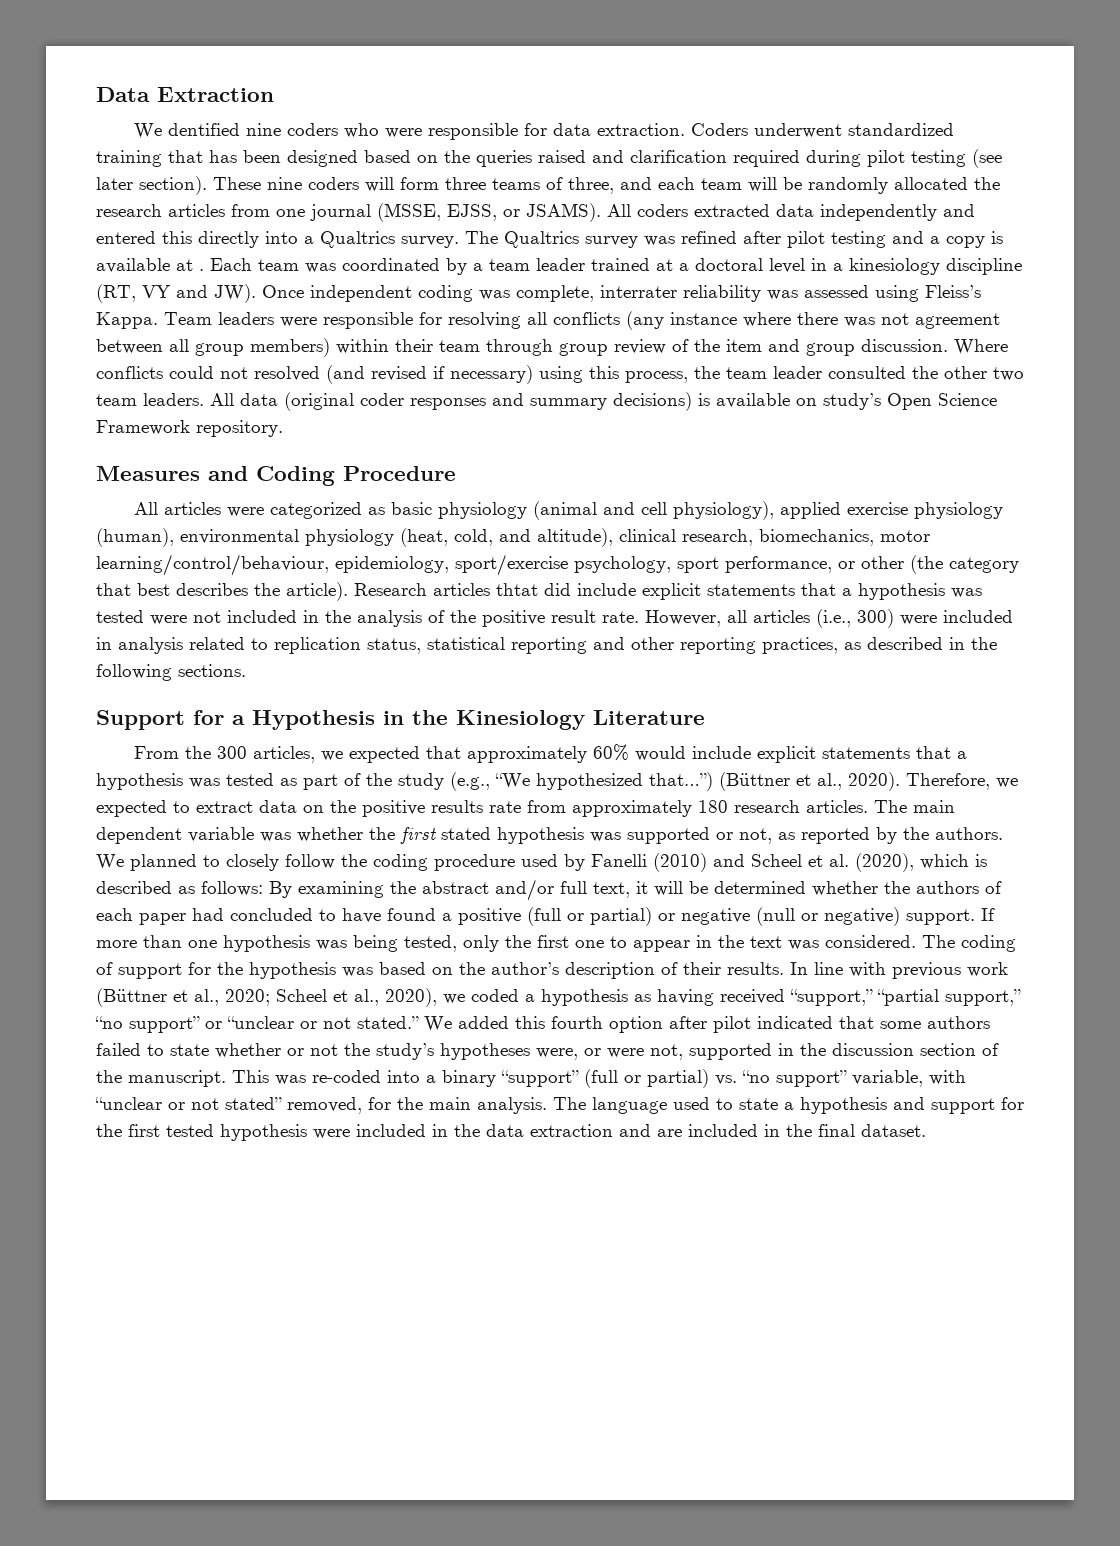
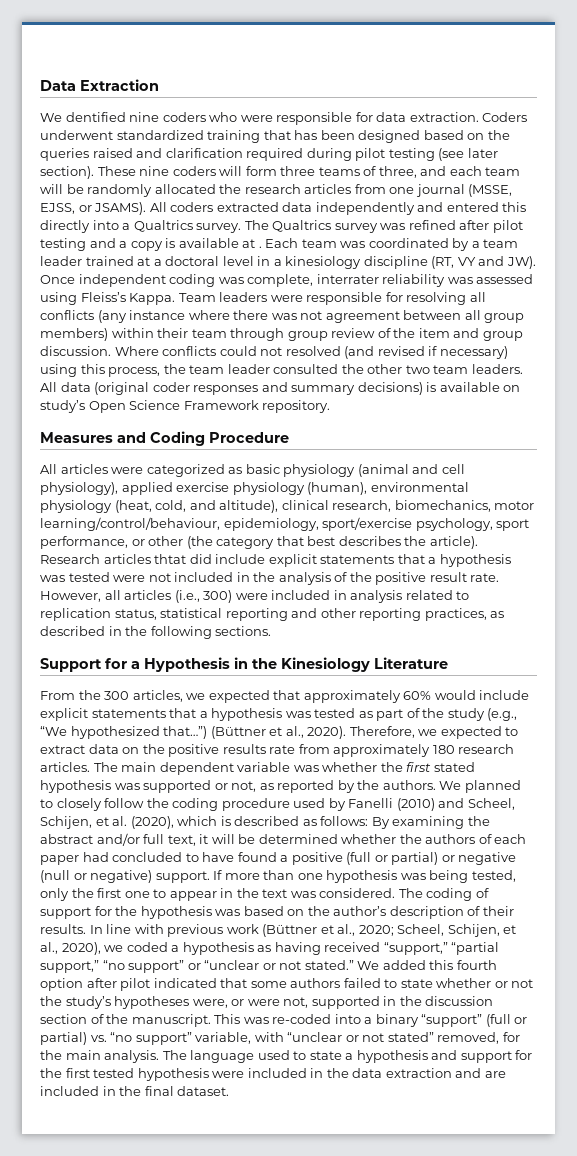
[751,854,802,867] Scheel -> [467,798,515,810] [40,816,92,829] Scheel, Schijen,
[276,989,327,1002] Scheel -> [397,924,500,937] Scheel, Schijen,

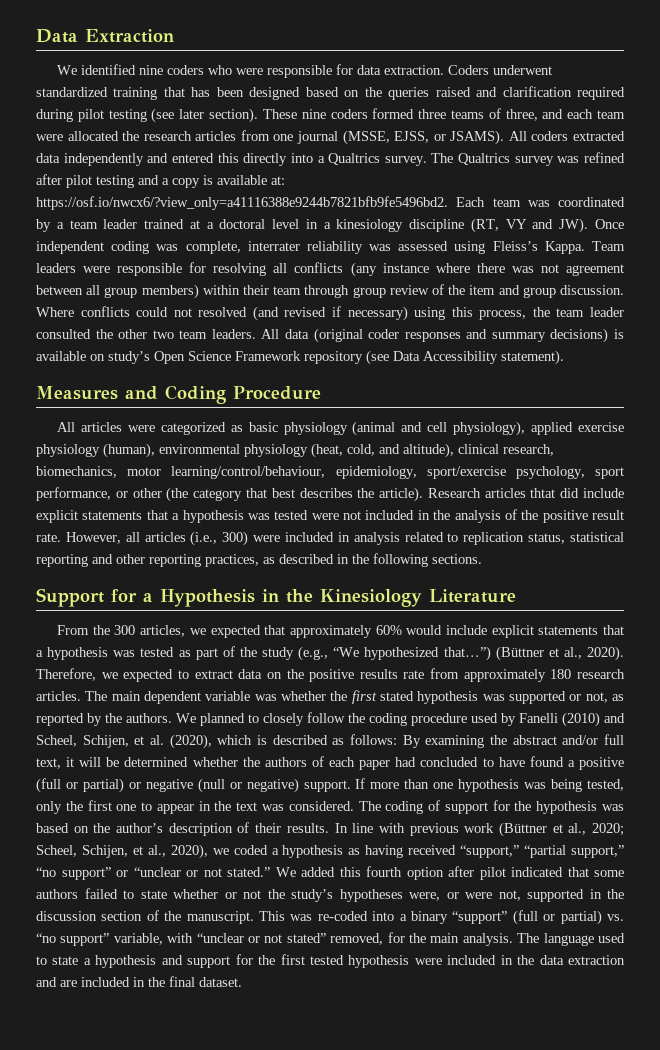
[65,112,126,122] dentified -> [81,64,137,75] identified
[219,166,277,176] will form -> [372,108,415,119] formed
[40,184,153,197] will be randomly -> [36,134,63,141] were
[242,239,262,248] at . -> [271,176,285,185] [36,196,448,210] at: https://osf.io/nwcx6/?view_only=a41116388e9244b7821bfb9fe5496bd2.
[262,400,331,413] repository. -> [304,350,564,365] repository (see Data Accessibility statement).

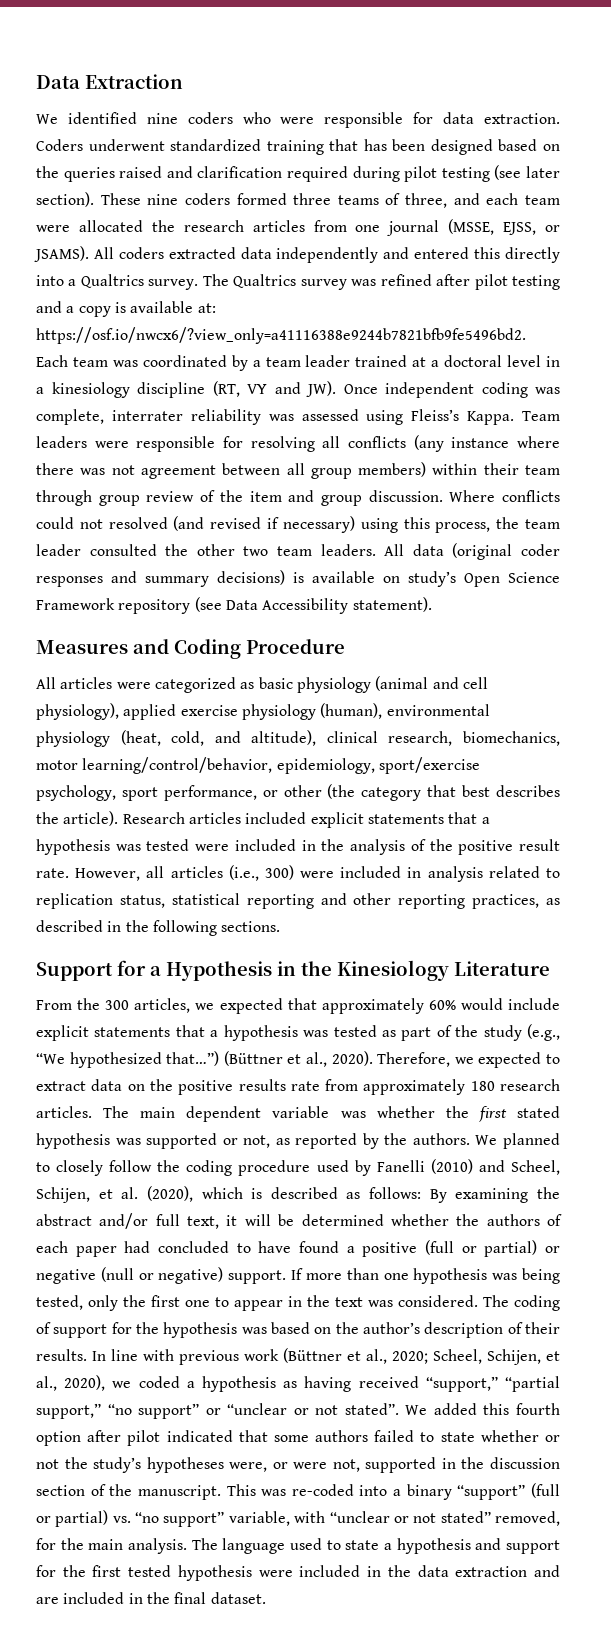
[171,466,326,479] learning/control/behaviour, -> [82,757,273,774] learning/control/behavior,
[530,488,624,498] thtat did include -> [245,812,307,824] included
[343,511,361,520] not -> (230, 847) none
[227,867,270,877] stated.” -> [344,1403,399,1415] stated”.

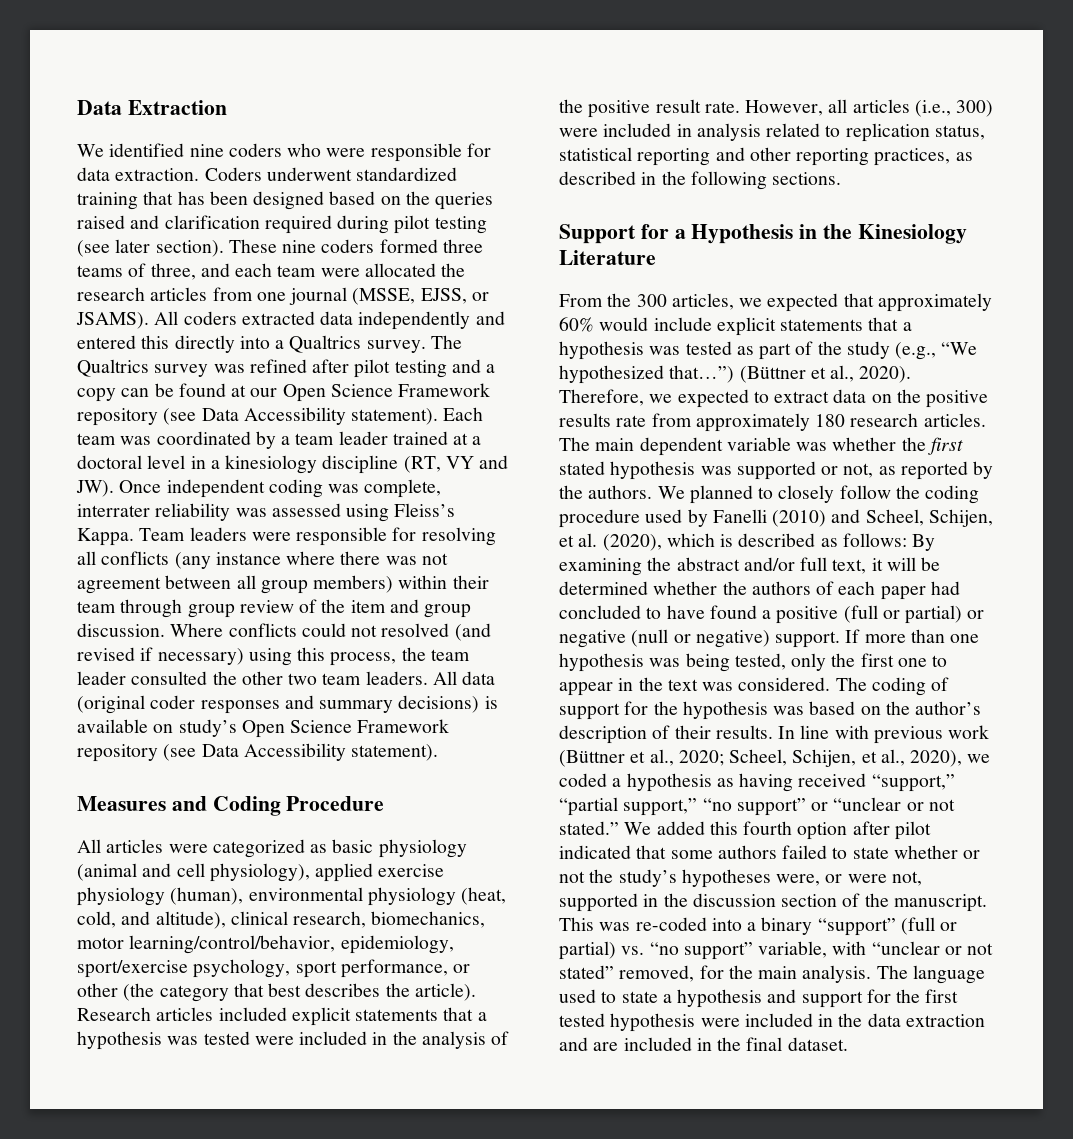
[114,301,216,313] [36,327,526,344] is available at: https://osf.io/nwcx6/?view_only=a41116388e9244b7821bfb9fe5496bd2. -> [121,383,491,402] [77,407,439,426] can be found at our Open Science Framework repository (see Data Accessibility statement).
[344,1403,399,1415] stated”. -> [559,821,619,835] stated.”

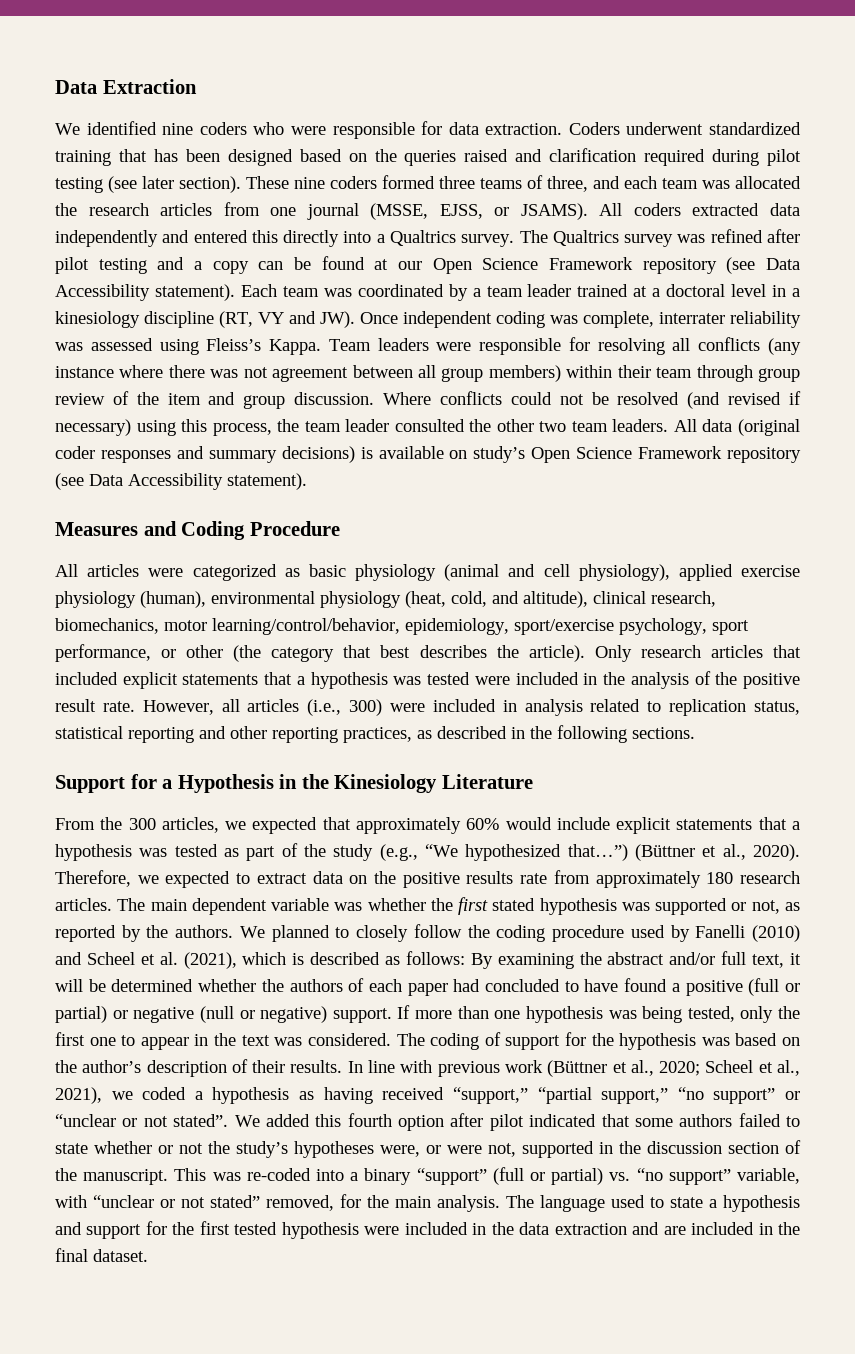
[320,268,360,277] were -> [702,180,730,189] was
(378, 631) none -> [591,392,609,405] be
[77,1007,214,1021] Research articles -> [594,645,802,662] Only research articles that
[865,509,993,527] Scheel, Schijen, -> [86,952,135,965] Scheel
[602,534,662,551] (2020), -> [183,952,237,969] (2021),
[729,749,963,767] Scheel, Schijen, et al., 2020), -> [705,1060,800,1076] [55,1087,102,1104] Scheel et al., 2021),
[559,821,619,835] stated.” -> [173,1114,229,1127] stated”.

